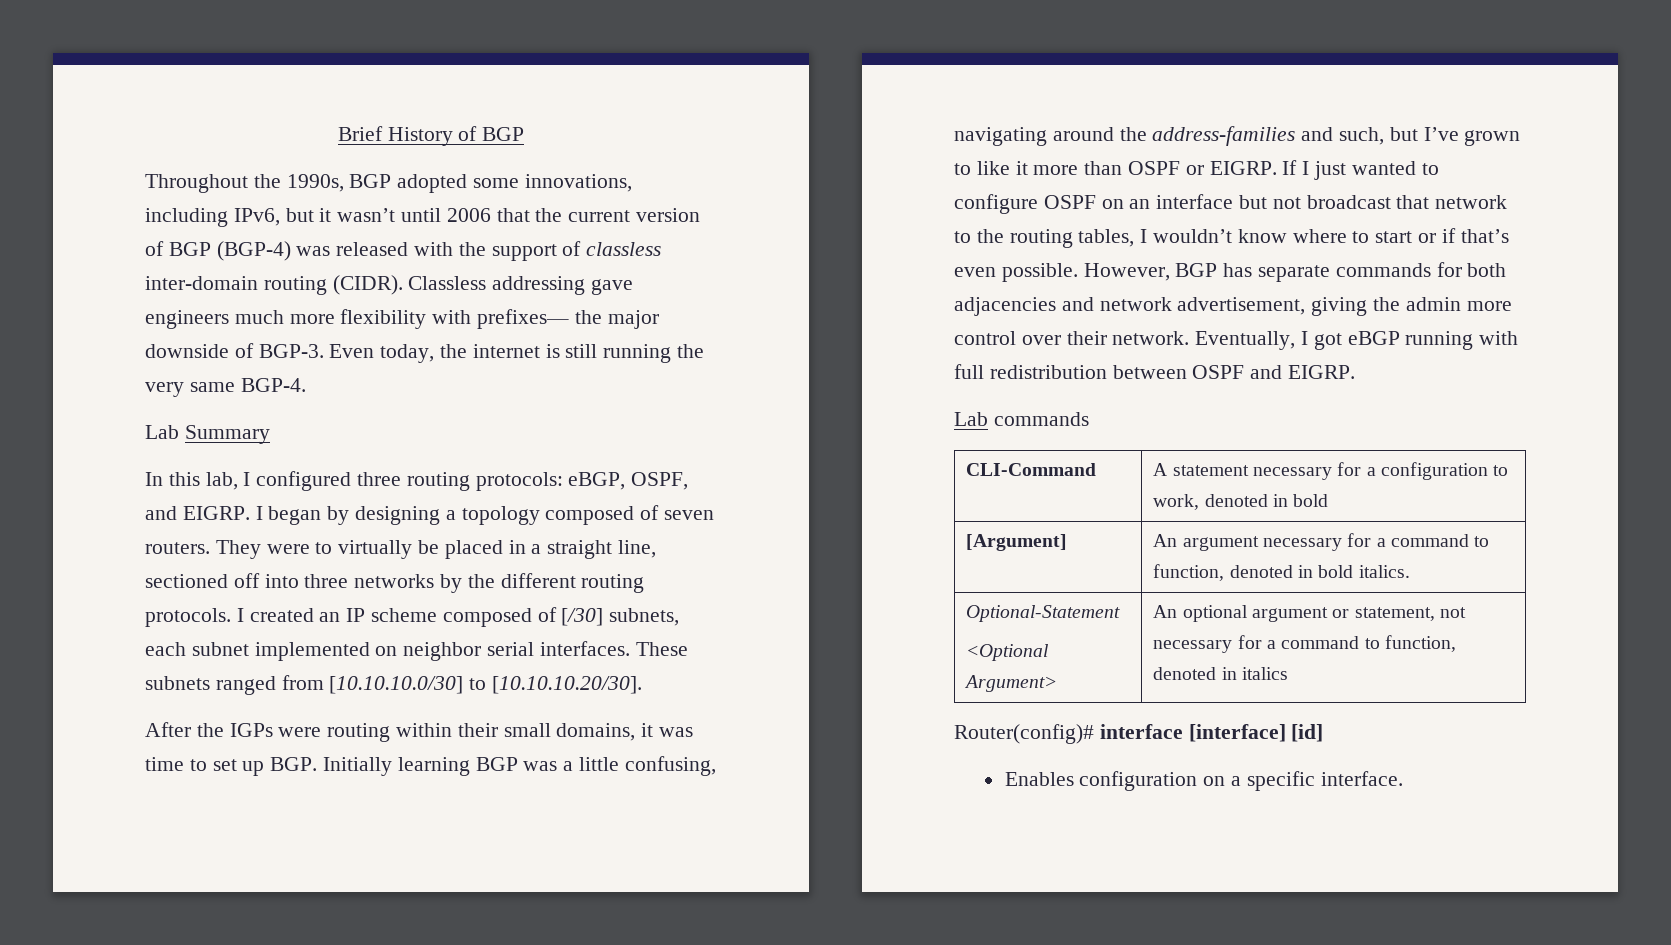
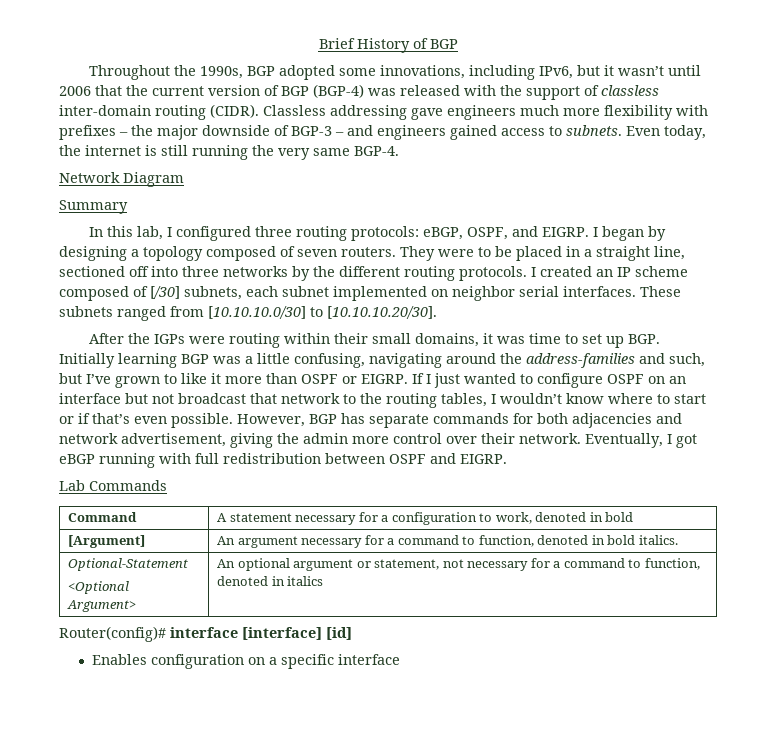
[477,309,570,329] prefixes— -> [59,125,128,140] prefixes –
[258,344,324,358] BGP-3. -> [291,125,622,140] BGP-3 – and engineers gained access to subnets.
[145,425,179,439] Lab -> [59,172,184,187] Network Diagram //
[338,540,413,559] virtually -> (491, 252) none
[993,412,1089,426] [966,463,1097,476] commands // CLI-Command -> [89,480,167,491] [67,512,137,522] Commands // Command
[1320,771,1403,786] interface. -> [337,654,400,665] interface

